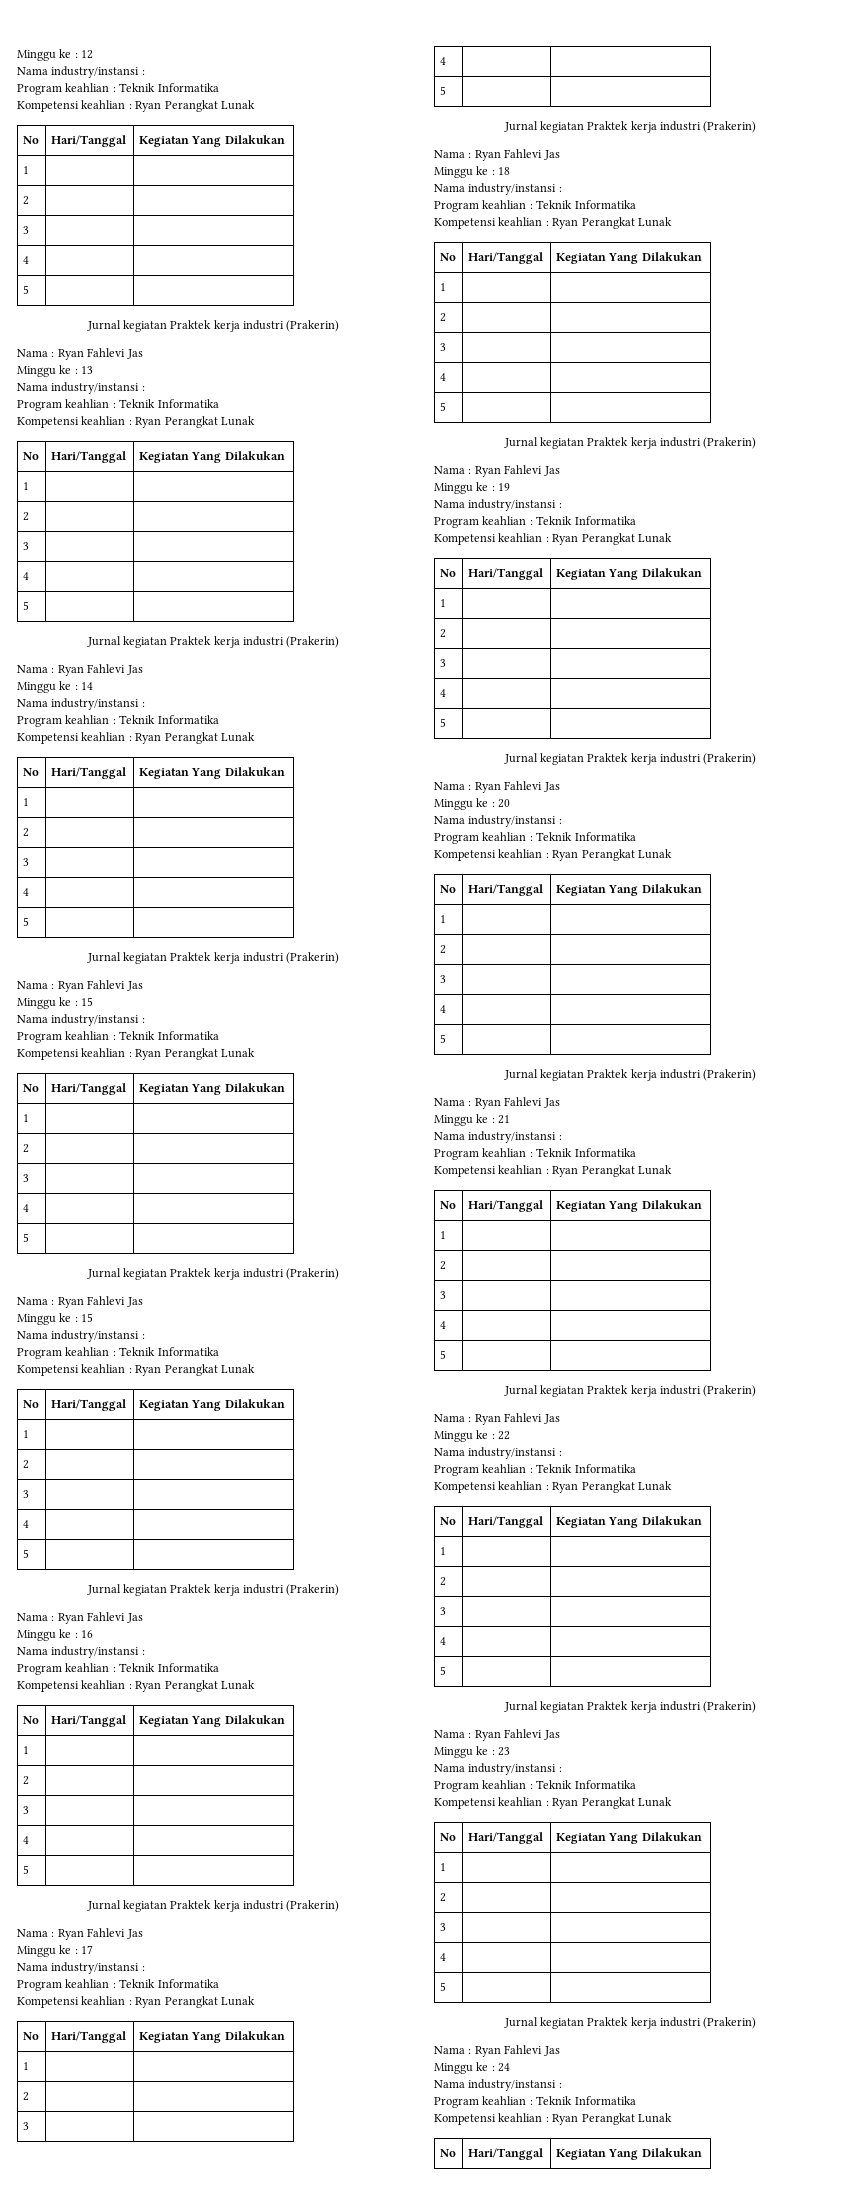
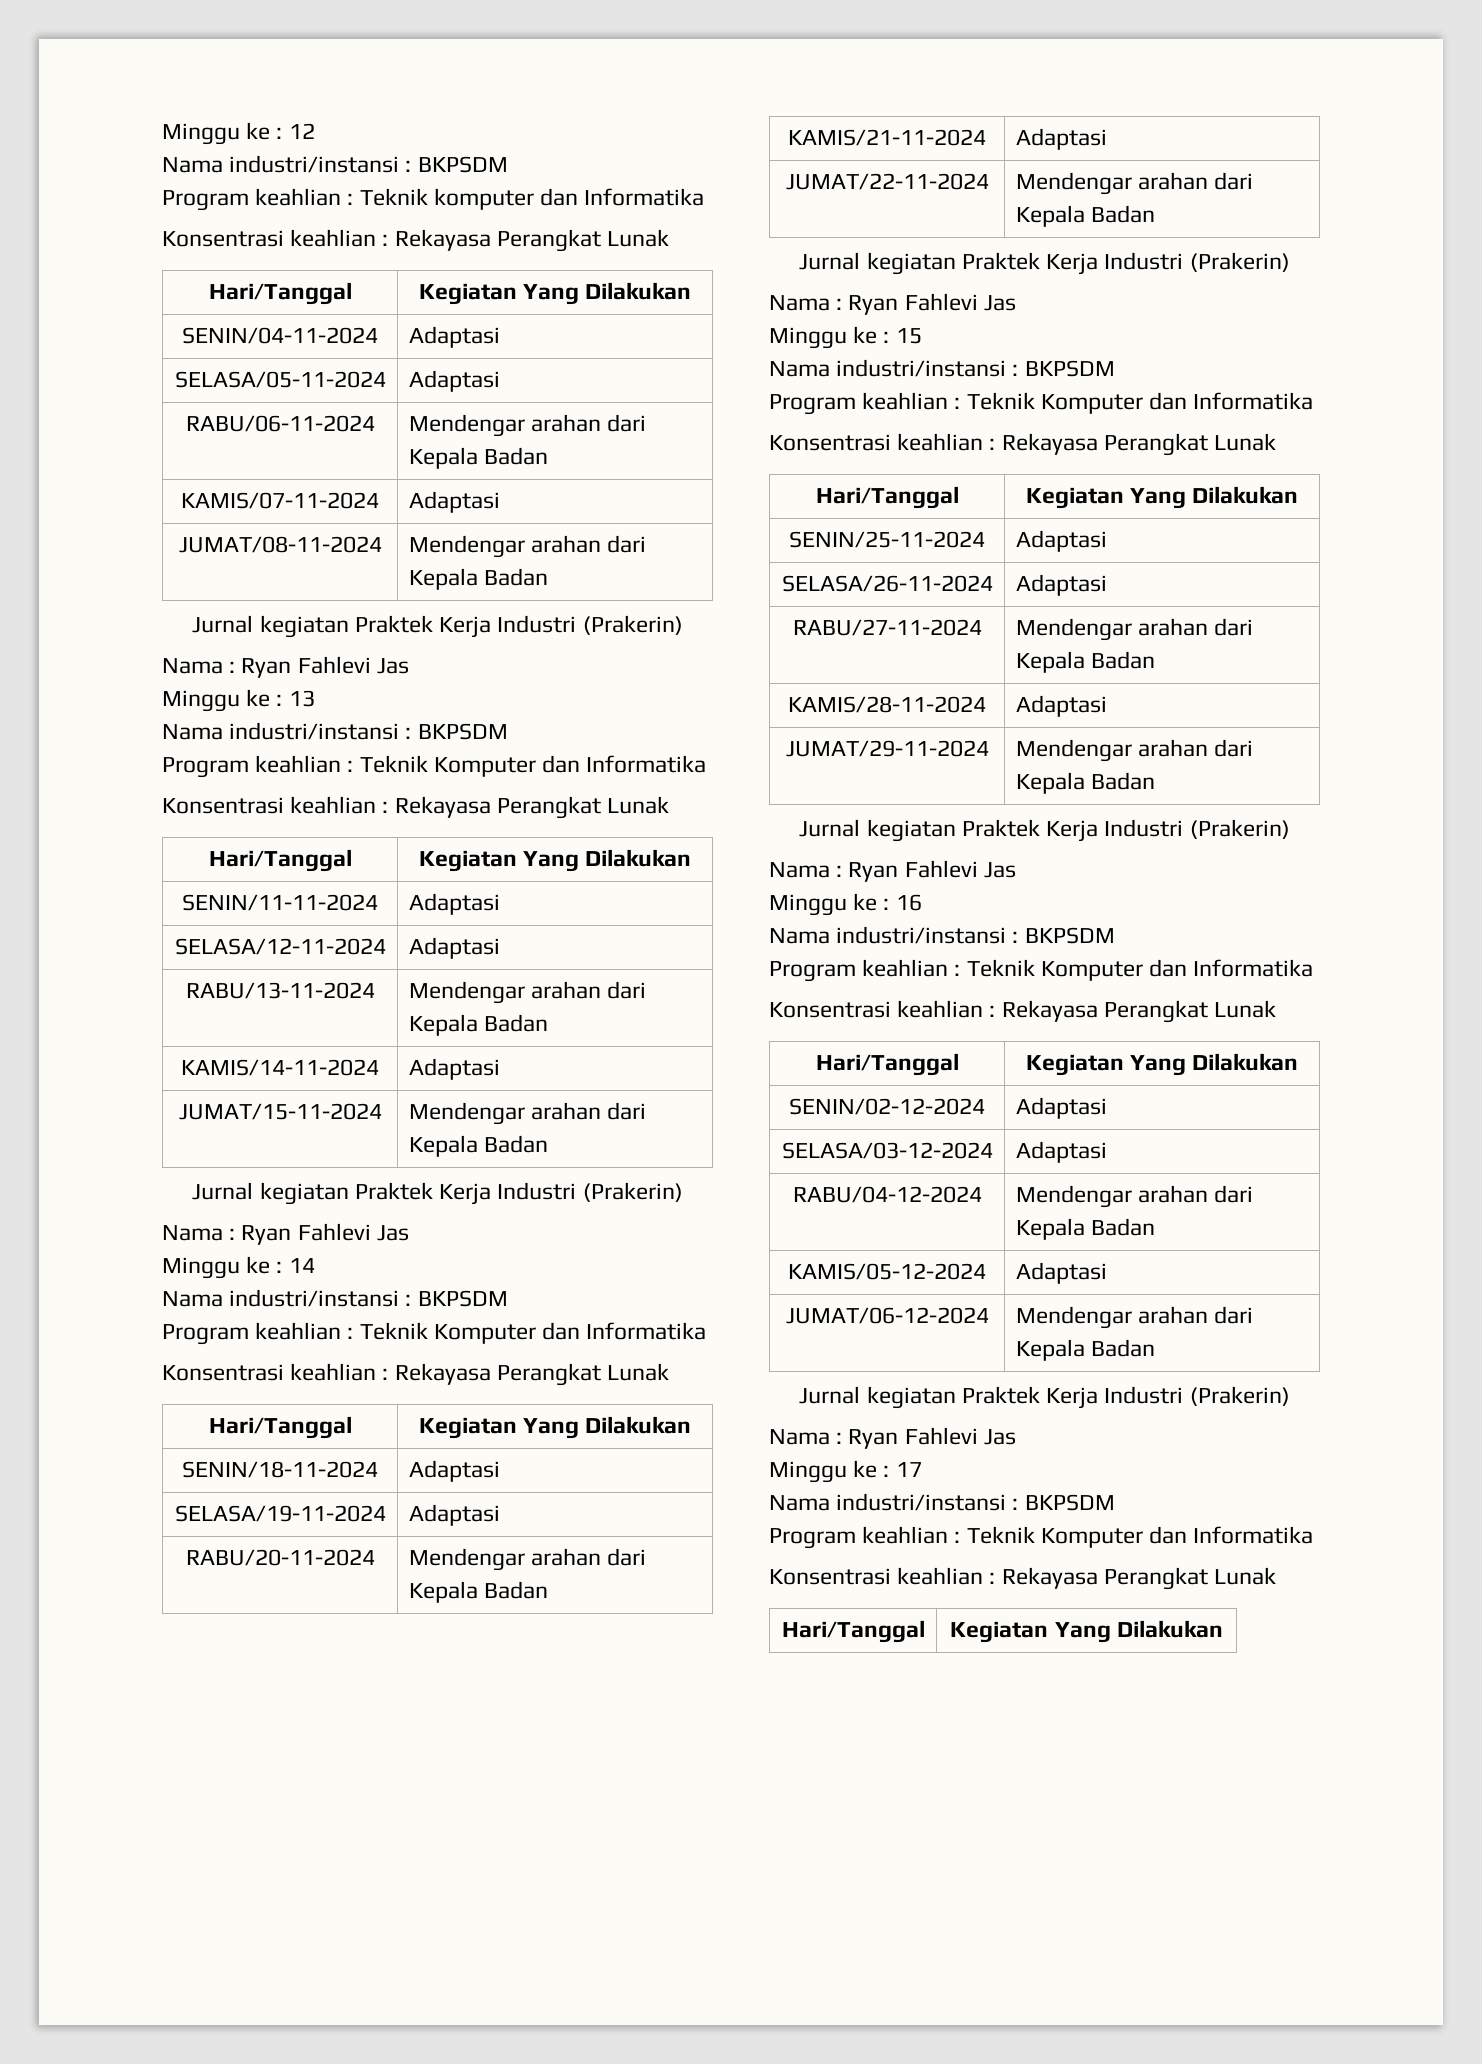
[51,66,145,78] [17,83,219,95] [17,100,255,112] [22,136,39,144] [50,135,126,147] [138,135,285,147] [22,166,29,174] [22,196,29,205] [22,226,29,234] [22,256,29,264] [22,285,29,294] [86,320,285,332] industry/instansi : // Program keahlian : Teknik Informatika // Kompetensi keahlian : Ryan Perangkat Lunak // No | Hari/Tanggal | Kegiatan Yang Dilakukan // 1 | | // 2 | | // 3 | | // 4 | | // 5 | | // Jurnal kegiatan Praktek kerja industri -> [229,155,508,173] [162,188,705,211] [162,229,670,252] [208,282,352,305] [418,282,692,305] [182,327,378,344] [408,326,500,348] [174,371,386,388] [408,370,500,392] [185,415,375,432] [408,414,647,437] [408,447,548,469] [181,492,379,509] [408,491,500,513] [178,536,382,553] [408,535,647,558] [408,568,548,590] [192,615,577,638] industri/instansi : BKPSDM // Program keahlian : Teknik komputer dan Informatika // Konsentrasi keahlian : Rekayasa Perangkat Lunak // Hari/Tanggal | Kegiatan Yang Dilakukan // SENIN/04-11-2024 | Adaptasi // SELASA/05-11-2024 | Adaptasi // RABU/06-11-2024 | Mendengar arahan dari Kepala Badan // KAMIS/07-11-2024 | Adaptasi // JUMAT/08-11-2024 | Mendengar arahan dari Kepala Badan // Jurnal kegiatan Praktek Kerja Industri
[51,382,145,394] [17,399,219,411] [17,416,255,428] [22,452,39,460] [50,451,126,463] [138,451,285,463] [22,482,29,490] [22,512,29,521] [22,542,29,550] [22,572,29,580] [22,601,29,610] [86,636,285,648] industry/instansi : // Program keahlian : Teknik Informatika // Kompetensi keahlian : Ryan Perangkat Lunak // No | Hari/Tanggal | Kegiatan Yang Dilakukan // 1 | | // 2 | | // 3 | | // 4 | | // 5 | | // Jurnal kegiatan Praktek kerja industri -> [229,722,508,740] [162,755,707,778] [162,796,670,819] [208,849,352,872] [418,849,692,872] [182,894,378,911] [408,893,500,915] [174,938,386,955] [408,937,500,959] [185,982,375,999] [408,981,647,1004] [408,1014,548,1036] [181,1059,379,1076] [408,1058,500,1080] [178,1103,382,1120] [408,1102,647,1125] [408,1135,548,1157] [192,1182,577,1205] industri/instansi : BKPSDM // Program keahlian : Teknik Komputer dan Informatika // Konsentrasi keahlian : Rekayasa Perangkat Lunak // Hari/Tanggal | Kegiatan Yang Dilakukan // SENIN/11-11-2024 | Adaptasi // SELASA/12-11-2024 | Adaptasi // RABU/13-11-2024 | Mendengar arahan dari Kepala Badan // KAMIS/14-11-2024 | Adaptasi // JUMAT/15-11-2024 | Mendengar arahan dari Kepala Badan // Jurnal kegiatan Praktek Kerja Industri
[51,698,145,710] [17,715,219,727] [17,732,255,744] [22,768,39,776] [50,767,126,779] [138,767,285,779] [22,798,29,806] [22,828,29,837] [22,858,29,866] [22,888,29,896] [22,917,29,926] [86,952,285,964] industry/instansi : // Program keahlian : Teknik Informatika // Kompetensi keahlian : Ryan Perangkat Lunak // No | Hari/Tanggal | Kegiatan Yang Dilakukan // 1 | | // 2 | | // 3 | | // 4 | | // 5 | | // Jurnal kegiatan Praktek kerja industri -> [229,1289,508,1307] [162,1322,707,1345] [162,1363,670,1386] [208,1416,352,1439] [418,1416,692,1439] [182,1461,378,1478] [408,1460,500,1482] [174,1505,386,1522] [408,1504,500,1526] [185,1549,375,1566] [408,1548,647,1571] [408,1581,548,1603] [788,129,986,146] [1015,128,1107,150] [785,173,989,190] [1015,172,1254,195] [1015,205,1155,227] [799,252,1184,275] industri/instansi : BKPSDM // Program keahlian : Teknik Komputer dan Informatika // Konsentrasi keahlian : Rekayasa Perangkat Lunak // Hari/Tanggal | Kegiatan Yang Dilakukan // SENIN/18-11-2024 | Adaptasi // SELASA/19-11-2024 | Adaptasi // RABU/20-11-2024 | Mendengar arahan dari Kepala Badan // KAMIS/21-11-2024 | Adaptasi // JUMAT/22-11-2024 | Mendengar arahan dari Kepala Badan // Jurnal kegiatan Praktek Kerja Industri
[51,1014,145,1026] [17,1031,219,1043] [17,1048,255,1060] [22,1084,39,1092] [50,1083,126,1095] [138,1083,285,1095] [22,1114,29,1122] [22,1144,29,1153] [22,1174,29,1182] [22,1204,29,1212] [22,1233,29,1242] [86,1268,340,1280] [17,1296,143,1308] [17,1313,94,1325] [17,1330,145,1342] [17,1347,219,1359] [17,1364,255,1376] [22,1400,39,1408] [50,1399,126,1411] [138,1399,285,1411] [22,1430,29,1438] [22,1460,29,1469] [22,1490,29,1498] [22,1520,29,1528] [22,1549,29,1558] [86,1584,285,1596] industry/instansi : // Program keahlian : Teknik Informatika // Kompetensi keahlian : Ryan Perangkat Lunak // No | Hari/Tanggal | Kegiatan Yang Dilakukan // 1 | | // 2 | | // 3 | | // 4 | | // 5 | | // Jurnal kegiatan Praktek kerja industri (Prakerin) // Nama : Ryan Fahlevi Jas // Minggu ke : 15 // Nama industry/instansi : // Program keahlian : Teknik Informatika // Kompetensi keahlian : Ryan Perangkat Lunak // No | Hari/Tanggal | Kegiatan Yang Dilakukan // 1 | | // 2 | | // 3 | | // 4 | | // 5 | | // Jurnal kegiatan Praktek kerja industri -> [836,359,1115,377] [769,392,1314,415] [769,433,1277,456] [815,486,959,509] [1025,486,1299,509] [789,531,985,548] [1015,530,1107,552] [781,575,993,592] [1015,574,1107,596] [792,619,982,636] [1015,618,1254,641] [1015,651,1155,673] [788,696,986,713] [1015,695,1107,717] [785,740,989,757] [1015,739,1254,762] [1015,772,1155,794] [799,819,1184,842] industri/instansi : BKPSDM // Program keahlian : Teknik Komputer dan Informatika // Konsentrasi keahlian : Rekayasa Perangkat Lunak // Hari/Tanggal | Kegiatan Yang Dilakukan // SENIN/25-11-2024 | Adaptasi // SELASA/26-11-2024 | Adaptasi // RABU/27-11-2024 | Mendengar arahan dari Kepala Badan // KAMIS/28-11-2024 | Adaptasi // JUMAT/29-11-2024 | Mendengar arahan dari Kepala Badan // Jurnal kegiatan Praktek Kerja Industri
[51,1646,145,1658] [17,1663,219,1675] [17,1680,255,1692] [22,1716,39,1724] [50,1715,126,1727] [138,1715,285,1727] [22,1746,29,1754] [22,1776,29,1785] [22,1806,29,1814] [22,1836,29,1844] [22,1865,29,1874] [86,1900,285,1912] industry/instansi : // Program keahlian : Teknik Informatika // Kompetensi keahlian : Ryan Perangkat Lunak // No | Hari/Tanggal | Kegiatan Yang Dilakukan // 1 | | // 2 | | // 3 | | // 4 | | // 5 | | // Jurnal kegiatan Praktek kerja industri -> [836,926,1115,944] [769,959,1314,982] [769,1000,1277,1023] [815,1053,959,1076] [1025,1053,1299,1076] [789,1098,985,1115] [1015,1097,1107,1119] [781,1142,993,1159] [1015,1141,1107,1163] [792,1186,982,1203] [1015,1185,1254,1208] [1015,1218,1155,1240] [788,1263,986,1280] [1015,1262,1107,1284] [785,1307,989,1324] [1015,1306,1254,1329] [1015,1339,1155,1361] [799,1386,1184,1409] industri/instansi : BKPSDM // Program keahlian : Teknik Komputer dan Informatika // Konsentrasi keahlian : Rekayasa Perangkat Lunak // Hari/Tanggal | Kegiatan Yang Dilakukan // SENIN/02-12-2024 | Adaptasi // SELASA/03-12-2024 | Adaptasi // RABU/04-12-2024 | Mendengar arahan dari Kepala Badan // KAMIS/05-12-2024 | Adaptasi // JUMAT/06-12-2024 | Mendengar arahan dari Kepala Badan // Jurnal kegiatan Praktek Kerja Industri
[51,1962,145,1974] [17,1979,219,1991] [17,1996,255,2008] [22,2032,39,2040] [50,2031,126,2043] [138,2031,285,2043] [22,2062,29,2070] [22,2092,29,2101] [22,2122,29,2130] [439,57,446,65] [439,86,446,95] [503,121,757,133] [434,149,560,161] [434,166,511,178] [434,183,562,195] [434,200,636,212] [434,217,672,229] [439,253,456,261] [467,252,543,264] [555,252,702,264] [439,283,446,291] [439,313,446,322] [439,343,446,351] [439,373,446,381] [439,402,446,411] [503,437,757,449] [434,465,560,477] [434,482,511,494] [434,499,562,511] [434,516,636,528] [434,533,672,545] [439,569,456,577] [467,568,543,580] [555,568,702,580] [439,599,446,607] [439,629,446,638] [439,659,446,667] [439,689,446,697] [439,718,446,727] [503,753,757,765] [434,781,560,793] [434,798,511,810] [434,815,562,827] [434,832,636,844] [434,849,672,861] [439,885,456,893] [467,884,543,896] [555,884,702,896] [439,915,446,923] [439,945,446,954] [439,975,446,983] [439,1005,446,1013] [439,1034,446,1043] [503,1069,757,1081] [434,1097,560,1109] [434,1114,511,1126] [434,1131,562,1143] [434,1148,636,1160] [434,1165,672,1177] [439,1201,456,1209] [467,1200,543,1212] [555,1200,702,1212] [439,1231,446,1239] [439,1261,446,1270] [439,1291,446,1299] [439,1321,446,1329] [439,1350,446,1359] [503,1385,757,1397] [434,1413,560,1425] [434,1430,511,1442] [434,1447,562,1459] [434,1464,636,1476] [434,1481,672,1493] [439,1517,456,1525] [467,1516,543,1528] [555,1516,702,1528] [439,1547,446,1555] [439,1577,446,1586] [439,1607,446,1615] [439,1637,446,1645] [439,1666,446,1675] [503,1701,757,1713] [434,1729,560,1741] [434,1746,511,1758] [434,1763,562,1775] [434,1780,636,1792] [434,1797,672,1809] [439,1833,456,1841] [467,1832,543,1844] [555,1832,702,1844] [439,1863,446,1871] [439,1893,446,1902] [439,1923,446,1931] [439,1953,446,1961] [439,1982,446,1991] [503,2017,757,2029] [434,2045,560,2057] [434,2062,511,2074] [434,2079,562,2091] [434,2096,636,2108] [434,2113,672,2125] [439,2149,456,2157] [467,2148,543,2160] [555,2148,702,2160] industry/instansi : // Program keahlian : Teknik Informatika // Kompetensi keahlian : Ryan Perangkat Lunak // No | Hari/Tanggal | Kegiatan Yang Dilakukan // 1 | | // 2 | | // 3 | | // 4 | | // 5 | | // Jurnal kegiatan Praktek kerja industri (Prakerin) // Nama : Ryan Fahlevi Jas // Minggu ke : 18 // Nama industry/instansi : // Program keahlian : Teknik Informatika // Kompetensi keahlian : Ryan Perangkat Lunak // No | Hari/Tanggal | Kegiatan Yang Dilakukan // 1 | | // 2 | | // 3 | | // 4 | | // 5 | | // Jurnal kegiatan Praktek kerja industri (Prakerin) // Nama : Ryan Fahlevi Jas // Minggu ke : 19 // Nama industry/instansi : // Program keahlian : Teknik Informatika // Kompetensi keahlian : Ryan Perangkat Lunak // No | Hari/Tanggal | Kegiatan Yang Dilakukan // 1 | | // 2 | | // 3 | | // 4 | | // 5 | | // Jurnal kegiatan Praktek kerja industri (Prakerin) // Nama : Ryan Fahlevi Jas // Minggu ke : 20 // Nama industry/instansi : // Program keahlian : Teknik Informatika // Kompetensi keahlian : Ryan Perangkat Lunak // No | Hari/Tanggal | Kegiatan Yang Dilakukan // 1 | | // 2 | | // 3 | | // 4 | | // 5 | | // Jurnal kegiatan Praktek kerja industri (Prakerin) // Nama : Ryan Fahlevi Jas // Minggu ke : 21 // Nama industry/instansi : // Program keahlian : Teknik Informatika // Kompetensi keahlian : Ryan Perangkat Lunak // No | Hari/Tanggal | Kegiatan Yang Dilakukan // 1 | | // 2 | | // 3 | | // 4 | | // 5 | | // Jurnal kegiatan Praktek kerja industri (Prakerin) // Nama : Ryan Fahlevi Jas // Minggu ke : 22 // Nama industry/instansi : // Program keahlian : Teknik Informatika // Kompetensi keahlian : Ryan Perangkat Lunak // No | Hari/Tanggal | Kegiatan Yang Dilakukan // 1 | | // 2 | | // 3 | | // 4 | | // 5 | | // Jurnal kegiatan Praktek kerja industri (Prakerin) // Nama : Ryan Fahlevi Jas // Minggu ke : 23 // Nama industry/instansi : // Program keahlian : Teknik Informatika // Kompetensi keahlian : Ryan Perangkat Lunak // No | Hari/Tanggal | Kegiatan Yang Dilakukan // 1 | | // 2 | | // 3 | | // 4 | | // 5 | | // Jurnal kegiatan Praktek kerja industri (Prakerin) // Nama : Ryan Fahlevi Jas // Minggu ke : 24 // Nama industry/instansi : // Program keahlian : Teknik Informatika // Kompetensi keahlian : Ryan Perangkat Lunak // No | Hari/Tanggal | Kegiatan Yang Dilakukan -> [836,1493,1115,1511] [769,1526,1314,1549] [769,1567,1277,1590] [781,1620,925,1643] [950,1620,1223,1643] industri/instansi : BKPSDM // Program keahlian : Teknik Komputer dan Informatika // Konsentrasi keahlian : Rekayasa Perangkat Lunak // Hari/Tanggal | Kegiatan Yang Dilakukan

